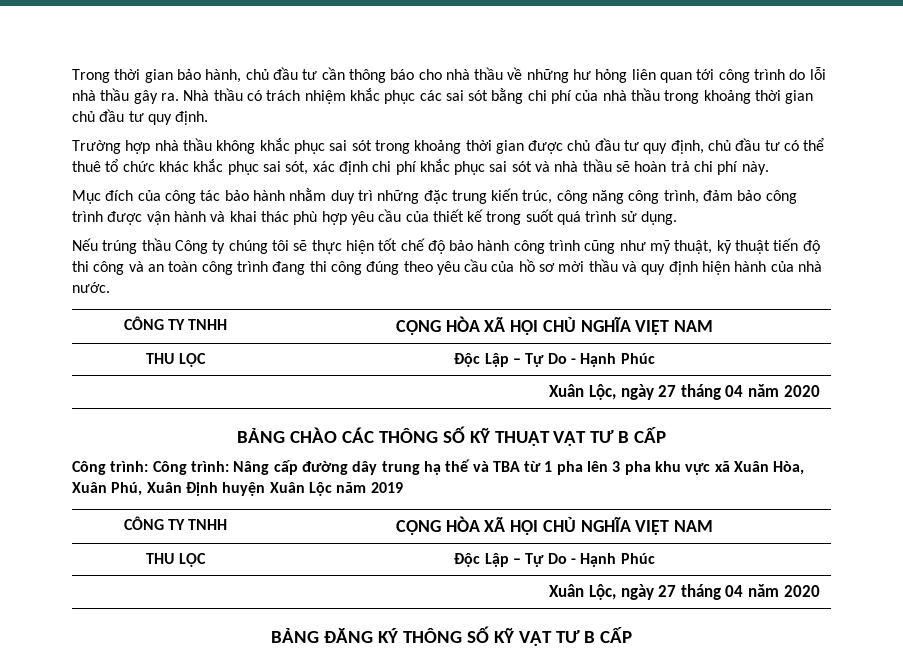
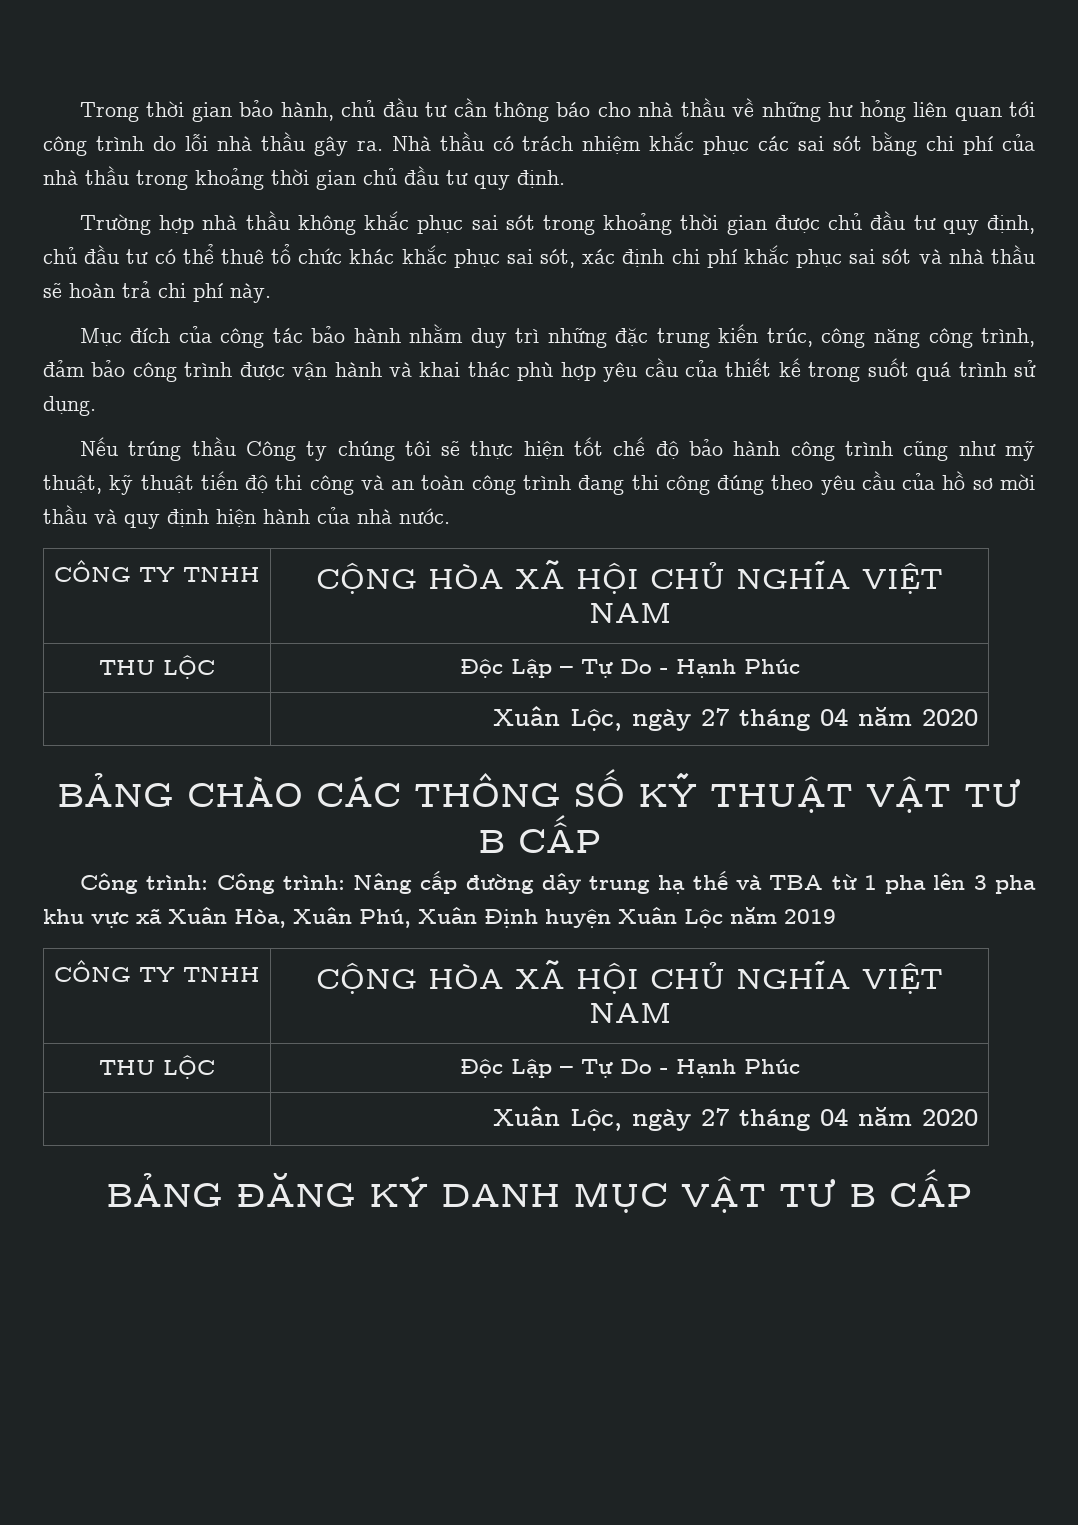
[403,626,515,643] THÔNG SỐ KỸ -> [441,1182,668,1213] DANH MỤC

